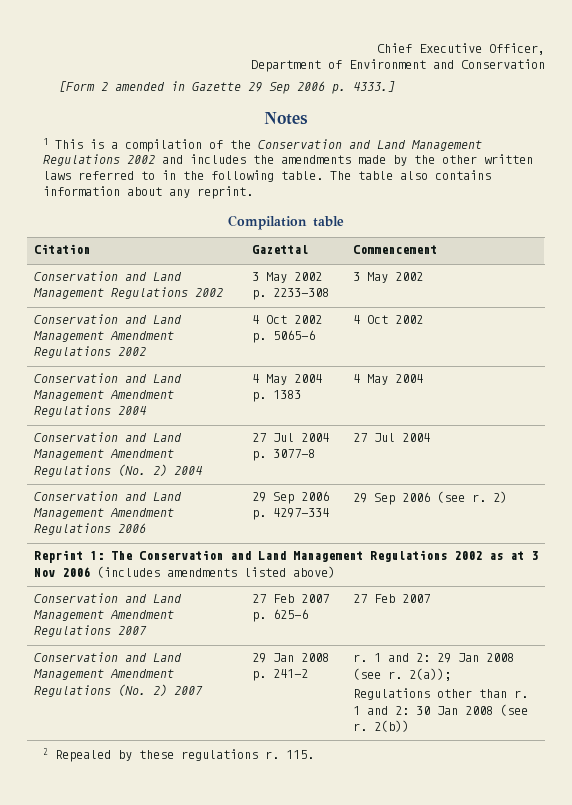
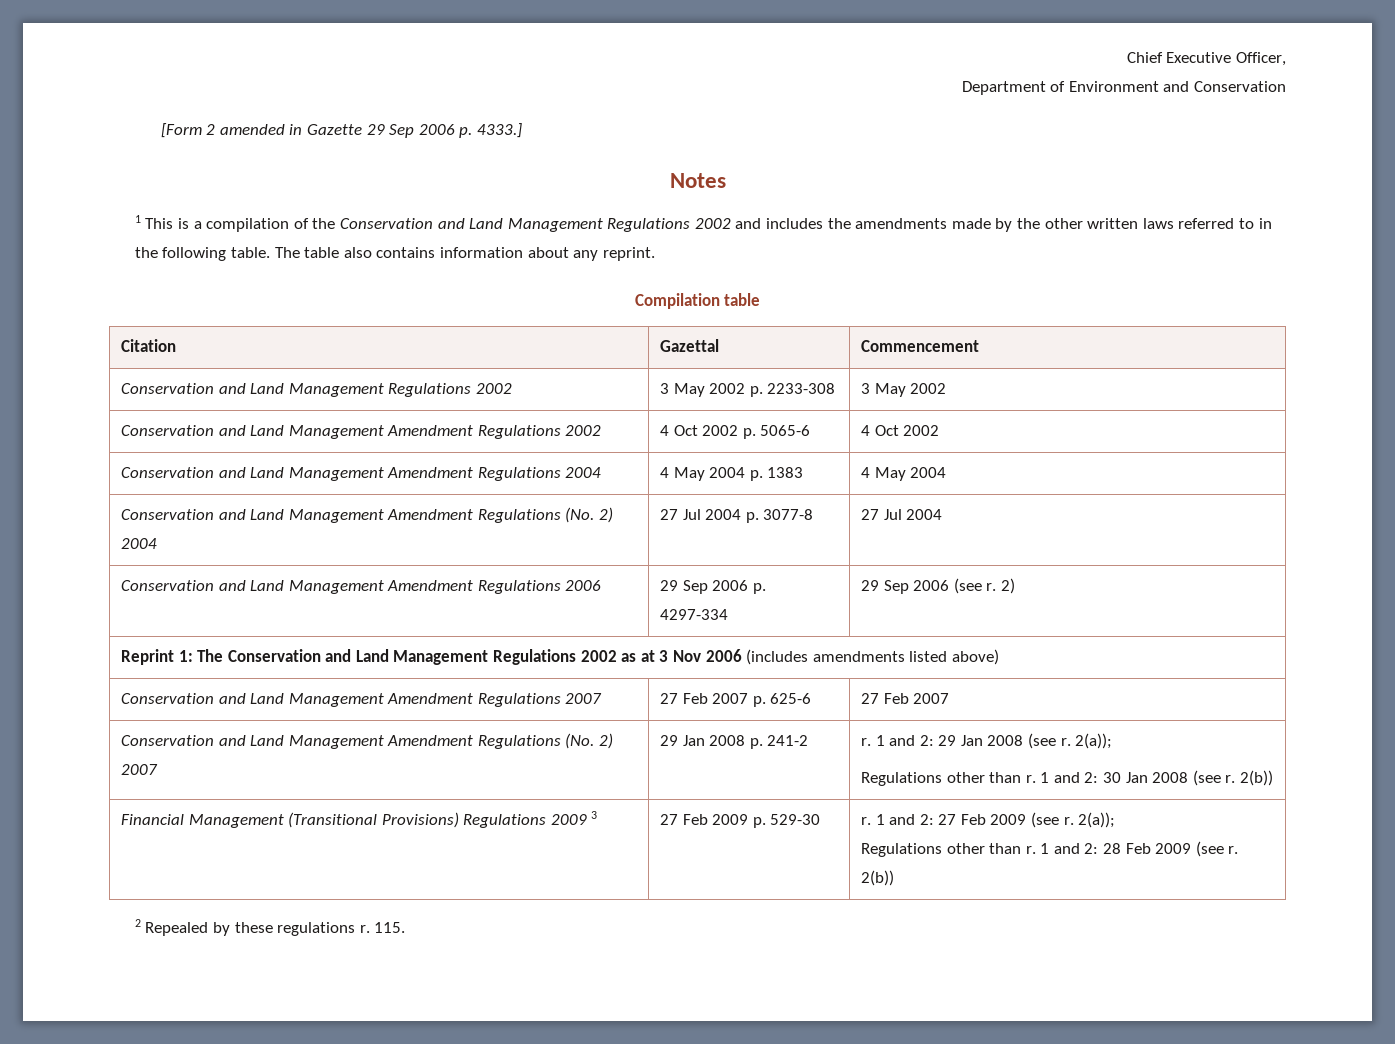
(409, 726) none -> [120,811,598,828] [659,814,821,828] [860,812,1116,828] [860,841,1239,857] [860,870,894,886] // Financial Management (Transitional Provisions) Regulations 2009 3 | 27 Feb 2009 p. 529-30 | r. 1 and 2: 27 Feb 2009 (see r. 2(a)); // Regulations other than r. 1 and 2: 28 Feb 2009 (see r. 2(b))

